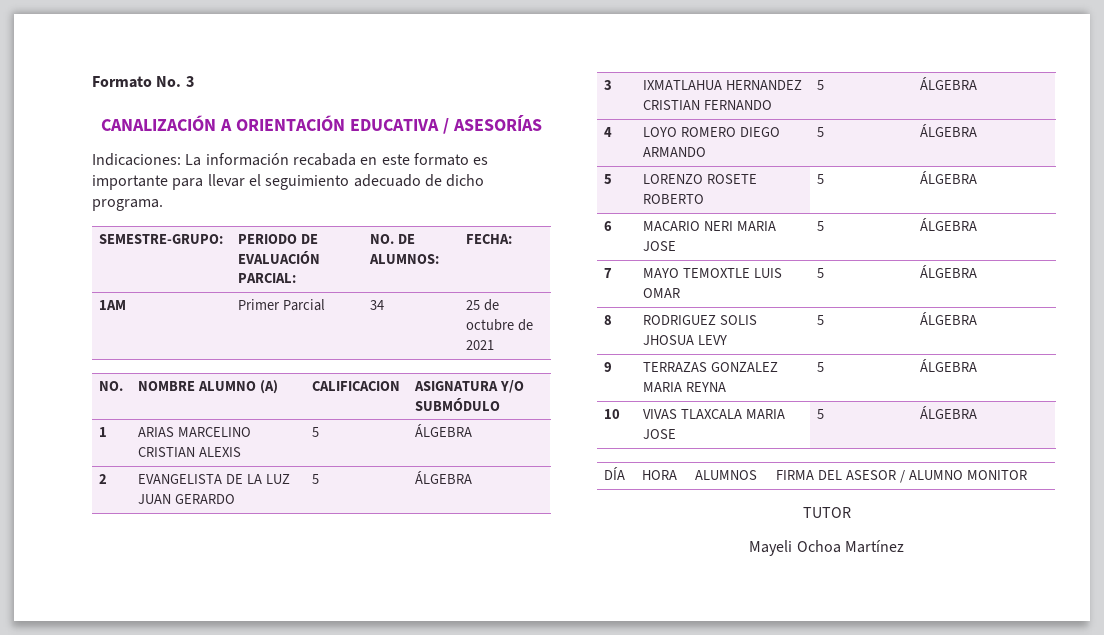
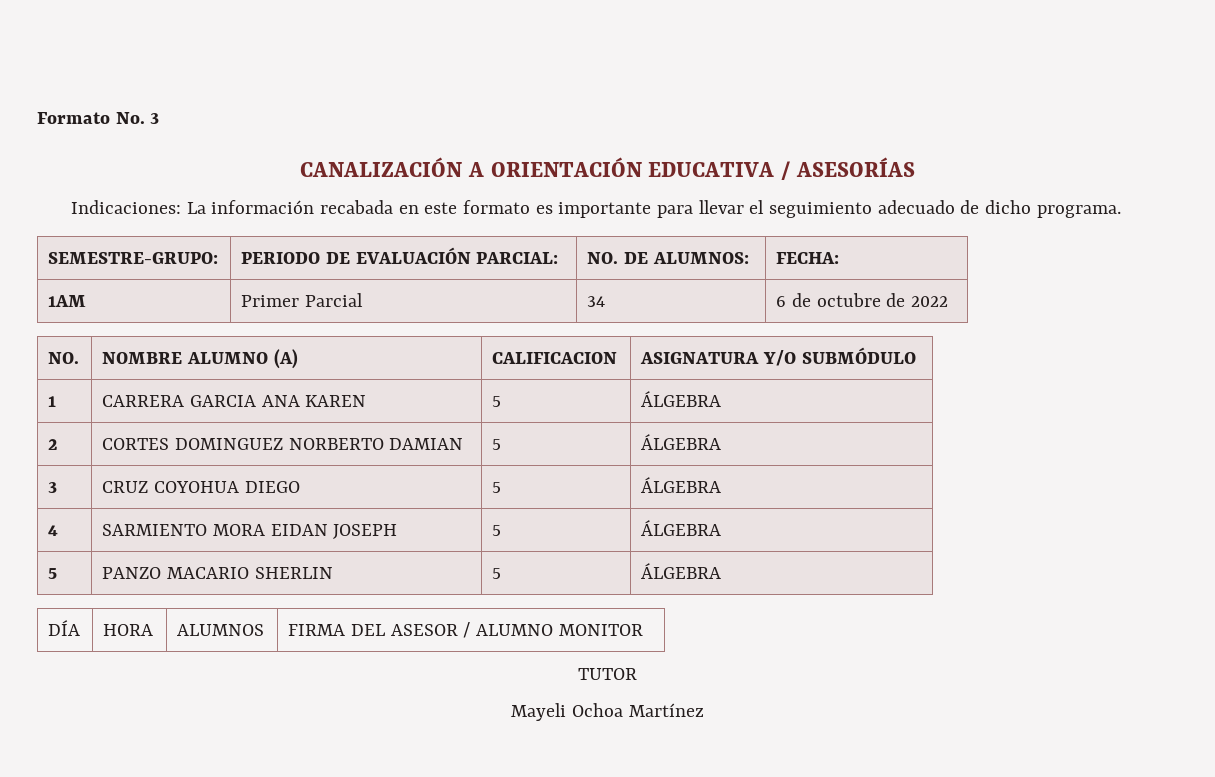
[466,300,481,310] 25 -> [776,296,787,307] 6
[466,340,495,350] 2021 -> [911,296,949,307] 2022
[138,427,252,437] [138,447,242,457] ARIAS MARCELINO CRISTIAN ALEXIS -> [102,395,367,407] CARRERA GARCIA ANA KAREN
[138,474,290,484] [138,494,236,504] EVANGELISTA DE LA LUZ JUAN GERARDO -> [102,438,464,450] CORTES DOMINGUEZ NORBERTO DAMIAN
[643,80,803,90] [643,100,773,110] IXMATLAHUA HERNANDEZ CRISTIAN FERNANDO -> [102,481,300,493] CRUZ COYOHUA DIEGO
[643,127,781,137] [643,147,707,157] LOYO ROMERO DIEGO ARMANDO -> [102,524,398,539] SARMIENTO MORA EIDAN JOSEPH
[643,174,758,184] [643,194,705,204] [817,174,825,184] [920,171,978,184] [604,221,613,231] [643,221,777,231] [643,241,677,251] [817,221,825,231] [920,218,978,231] [604,268,613,278] [643,268,783,278] [643,288,681,298] [817,268,825,278] [920,265,978,278] [604,315,613,325] [643,315,758,325] [643,335,728,345] [817,315,825,325] [920,312,978,325] [604,362,613,372] [643,362,779,372] [643,382,727,392] [817,362,825,372] [920,359,978,372] [604,409,621,419] [643,409,786,419] [643,429,677,439] LORENZO ROSETE ROBERTO | 5 | ÁLGEBRA // 6 | MACARIO NERI MARIA JOSE | 5 | ÁLGEBRA // 7 | MAYO TEMOXTLE LUIS OMAR | 5 | ÁLGEBRA // 8 | RODRIGUEZ SOLIS JHOSUA LEVY | 5 | ÁLGEBRA // 9 | TERRAZAS GONZALEZ MARIA REYNA | 5 | ÁLGEBRA // 10 | VIVAS TLAXCALA MARIA JOSE -> [102,567,333,579] PANZO MACARIO SHERLIN

